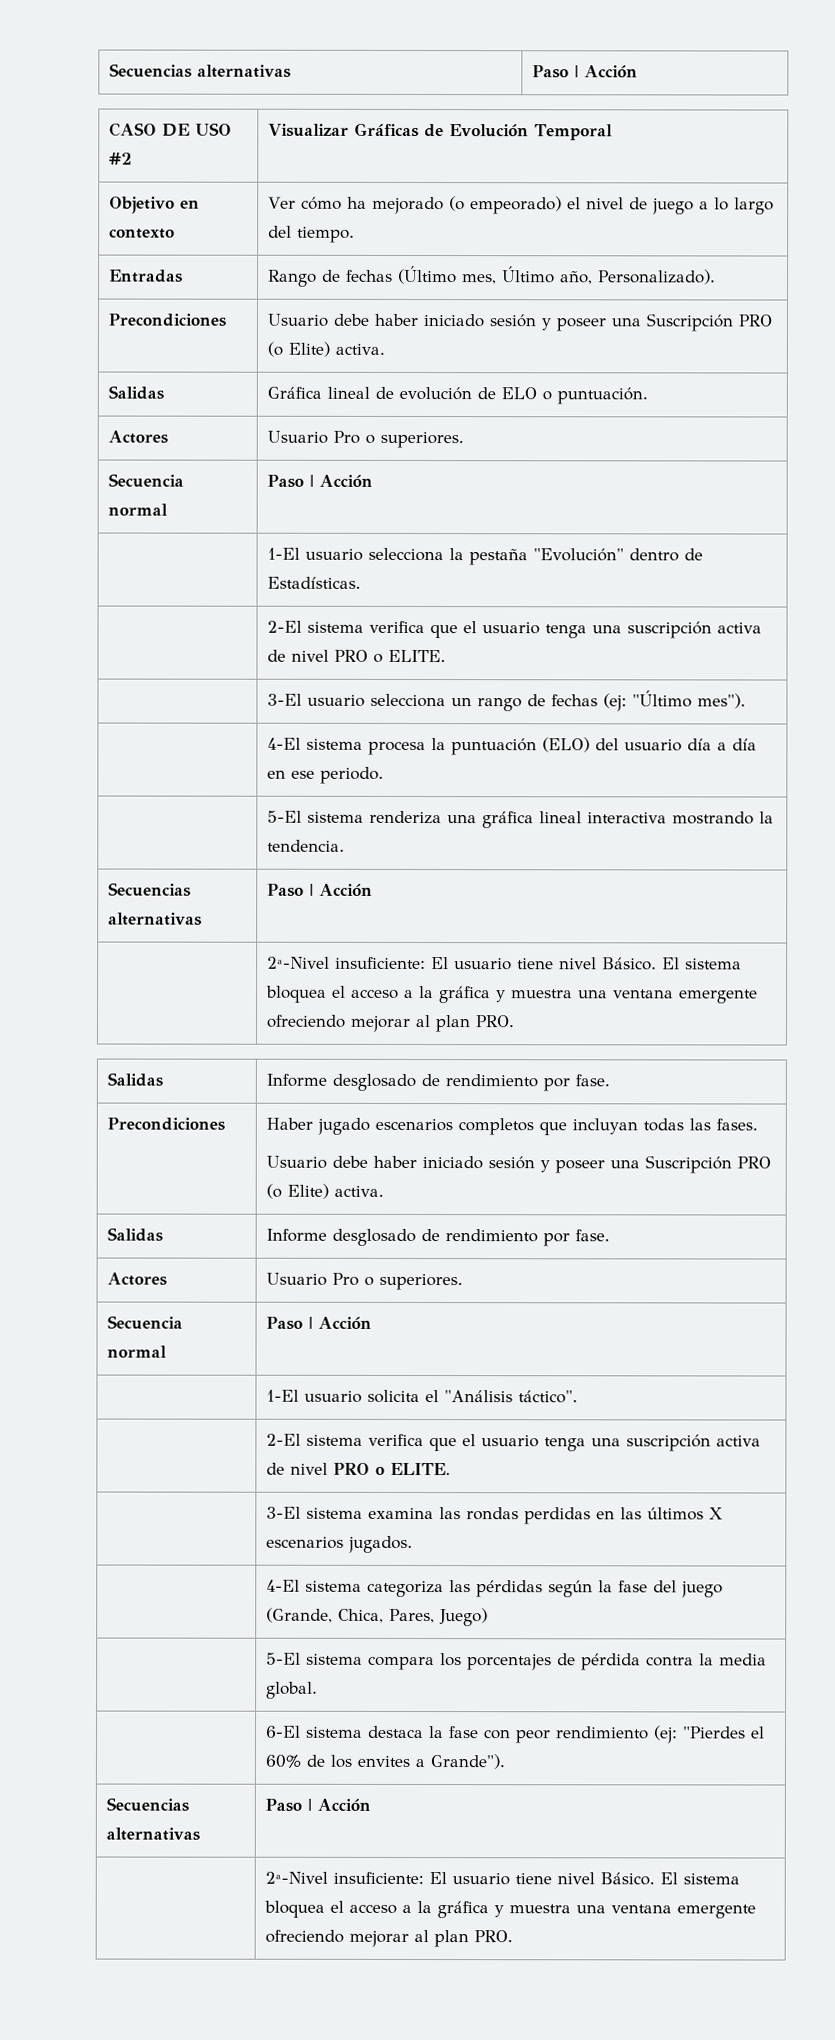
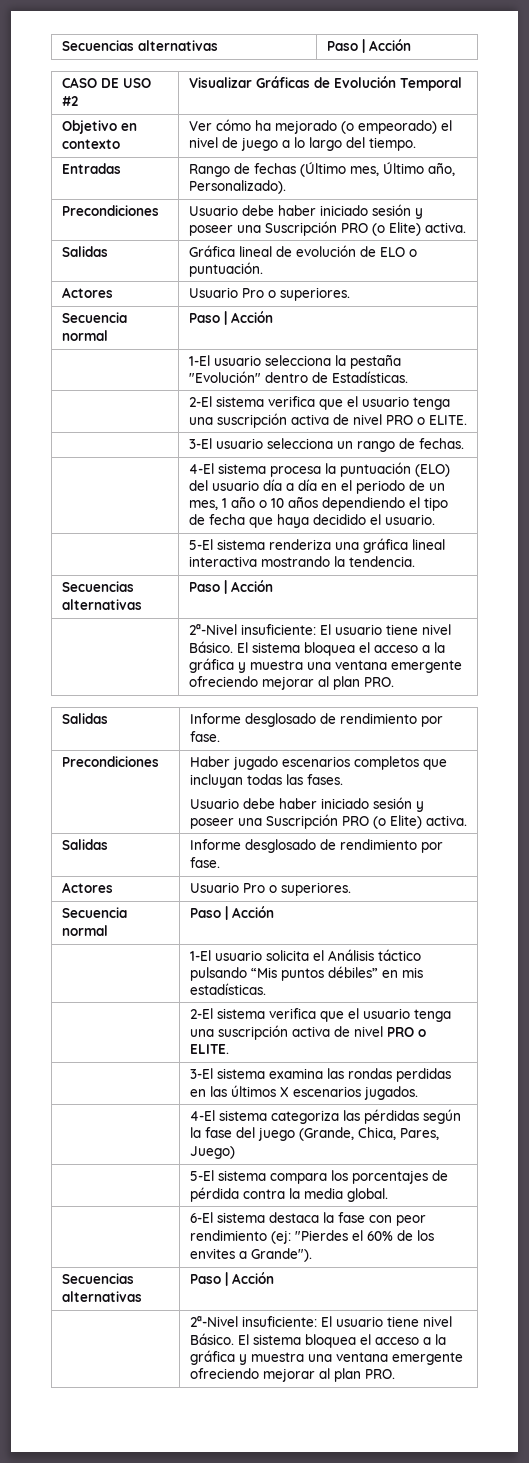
[550,690,746,712] fechas (ej: "Último mes"). -> [418,438,464,449] fechas.
[290,766,384,784] ese periodo. -> [340,480,445,494] [188,496,448,511] [188,514,435,528] el periodo de un mes, 1 año o 10 años dependiendo el tipo de fecha que haya decidido el usuario.
[443,1390,578,1404] "Análisis táctico". -> [327,949,421,961] [189,966,423,981] [189,983,266,995] Análisis táctico pulsando “Mis puntos débiles” en mis estadísticas.

